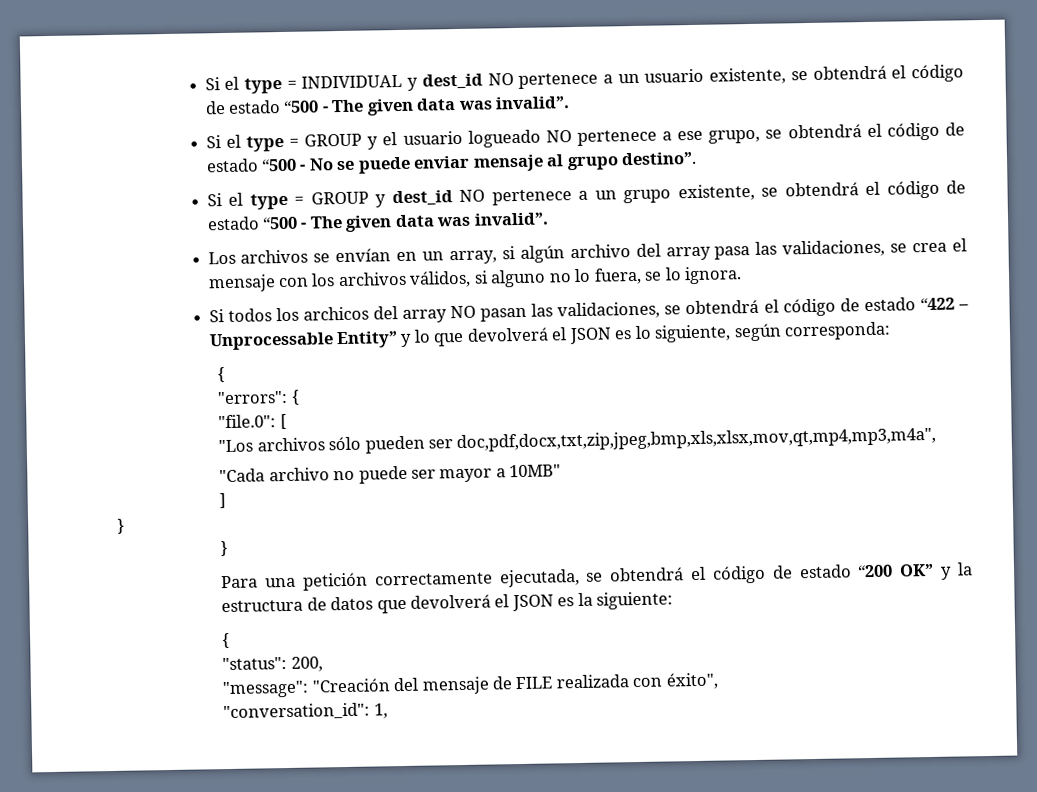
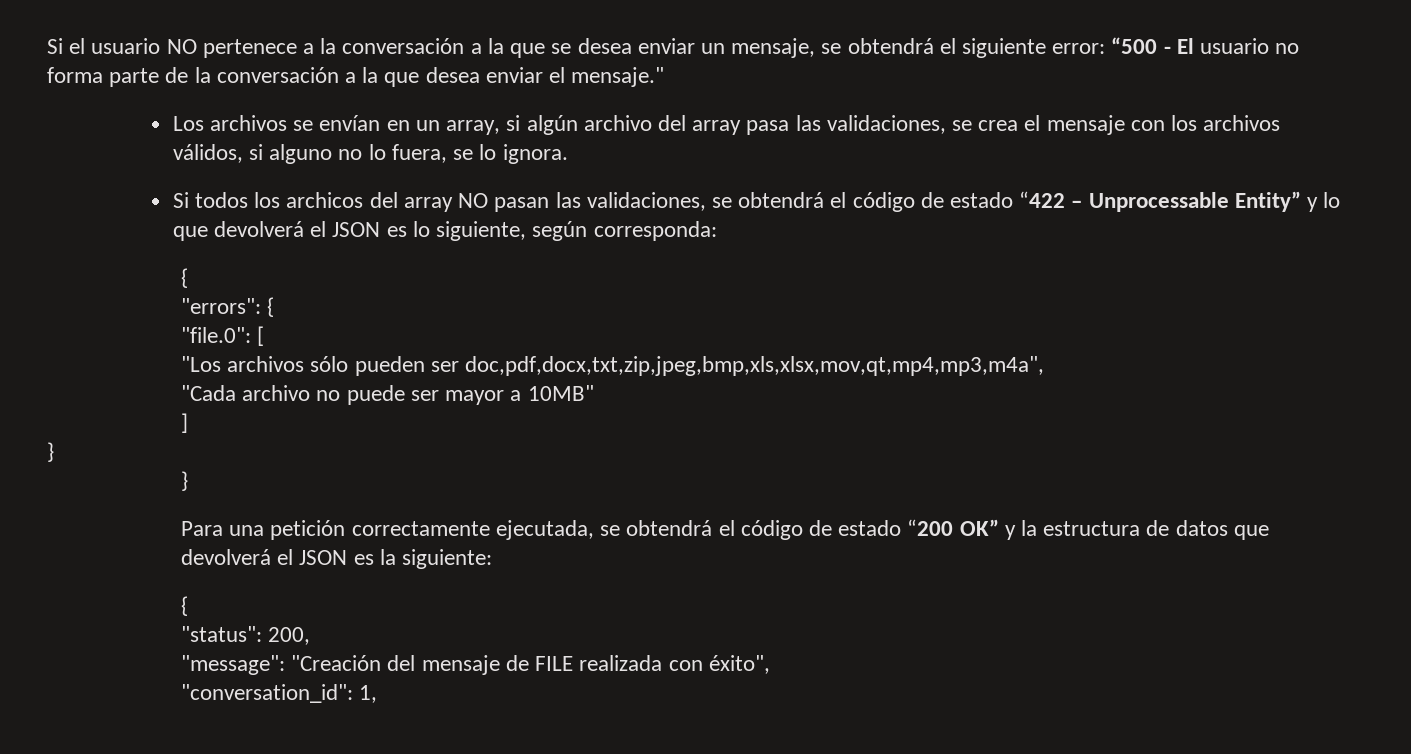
[204,64,965,94] [204,96,571,116] [205,122,966,152] [205,151,698,174] [206,180,966,210] [206,212,549,232] Si el type = INDIVIDUAL y dest_id NO pertenece a un usuario existente, se obtendrá el código de estado “500 - The given data was invalid”. // Si el type = GROUP y el usuario logueado NO pertenece a ese grupo, se obtendrá el código de estado “500 - No se puede enviar mensaje al grupo destino”. // Si el type = GROUP y dest_id NO pertenece a un grupo existente, se obtendrá el código de estado “500 - The given data was invalid”. -> [47,37,1300,58] [47,67,665,87] Si el usuario NO pertenece a la conversación a la que se desea enviar un mensaje, se obtendrá el siguiente error: “500 - El usuario no forma parte de la conversación a la que desea enviar el mensaje."

